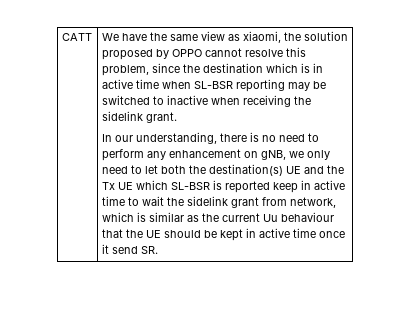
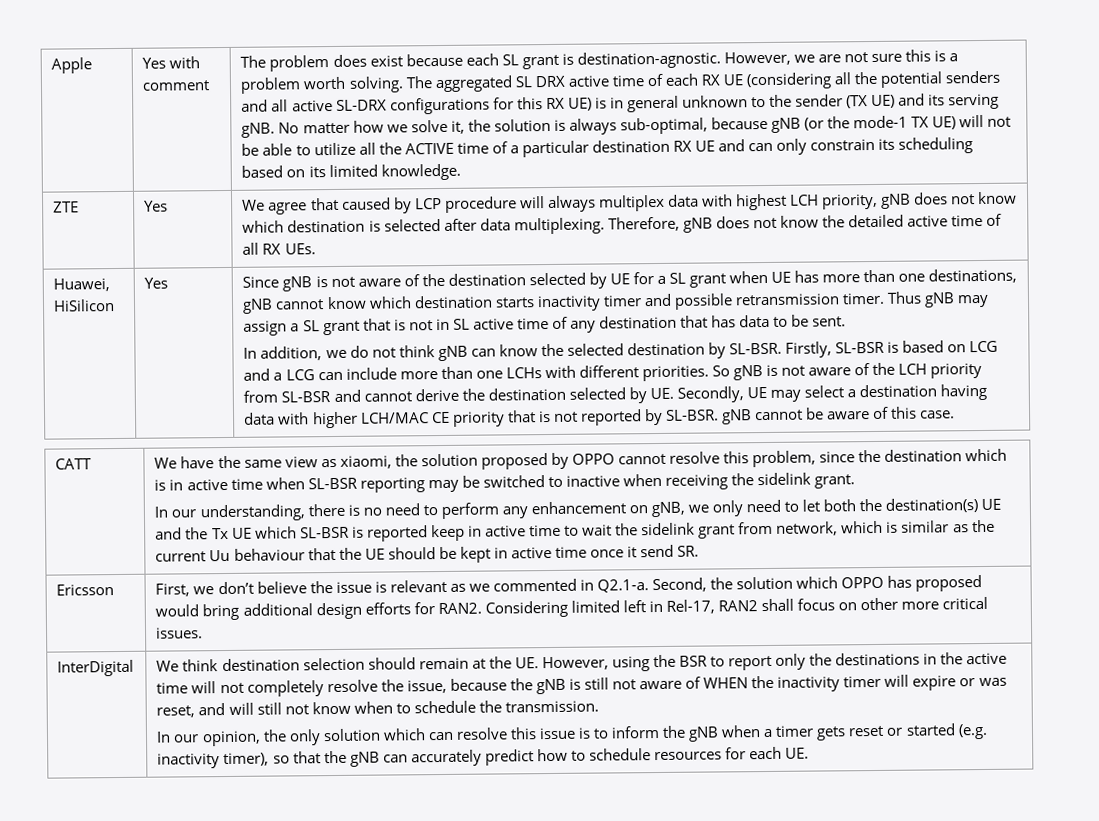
(61, 37) none -> [51,57,93,74] [142,56,201,69] [142,80,211,91] [240,49,959,72] [240,70,1001,94] [241,93,1000,115] [241,114,1012,138] [241,137,974,158] [241,163,461,181] [53,201,80,213] [144,200,169,212] [242,191,1018,215] [242,213,1003,235] [242,242,316,255] [53,278,111,292] [53,299,116,312] [144,277,169,289] [242,268,1018,292] [242,291,990,314] [243,314,847,336] [243,340,999,362] [243,362,983,382] [243,383,988,404] [244,406,956,429] Apple | Yes with comment | The problem does exist because each SL grant is destination-agnostic. However, we are not sure this is a problem worth solving. The aggregated SL DRX active time of each RX UE (considering all the potential senders and all active SL-DRX configurations for this RX UE) is in general unknown to the sender (TX UE) and its serving gNB. No matter how we solve it, the solution is always sub-optimal, because gNB (or the mode-1 TX UE) will not be able to utilize all the ACTIVE time of a particular destination RX UE and can only constrain its scheduling based on its limited knowledge. // ZTE | Yes | We agree that caused by LCP procedure will always multiplex data with highest LCH priority, gNB does not know which destination is selected after data multiplexing. Therefore, gNB does not know the detailed active time of all RX UEs. // Huawei, HiSilicon | Yes | Since gNB is not aware of the destination selected by UE for a SL grant when UE has more than one destinations, gNB cannot know which destination starts inactivity timer and possible retransmission timer. Thus gNB may assign a SL grant that is not in SL active time of any destination that has data to be sent. // In addition, we do not think gNB can know the selected destination by SL-BSR. Firstly, SL-BSR is based on LCG and a LCG can include more than one LCHs with different priorities. So gNB is not aware of the LCH priority from SL-BSR and cannot derive the destination selected by UE. Secondly, UE may select a destination having data with higher LCH/MAC CE priority that is not reported by SL-BSR. gNB cannot be aware of this case. //
(158, 250) none -> [56,584,115,596] [155,575,983,597] [155,596,989,621] [155,627,204,639] [57,659,135,677] [156,652,1008,672] [156,674,1007,697] [156,700,599,718] [156,723,988,747] [157,746,810,769] // Ericsson | First, we don’t believe the issue is relevant as we commented in Q2.1-a. Second, the solution which OPPO has proposed would bring additional design efforts for RAN2. Considering limited left in Rel-17, RAN2 shall focus on other more critical issues. // InterDigital | We think destination selection should remain at the UE. However, using the BSR to report only the destinations in the active time will not completely resolve the issue, because the gNB is still not aware of WHEN the inactivity timer will expire or was reset, and will still not know when to schedule the transmission. // In our opinion, the only solution which can resolve this issue is to inform the gNB when a timer gets reset or started (e.g. inactivity timer), so that the gNB can accurately predict how to schedule resources for each UE.

